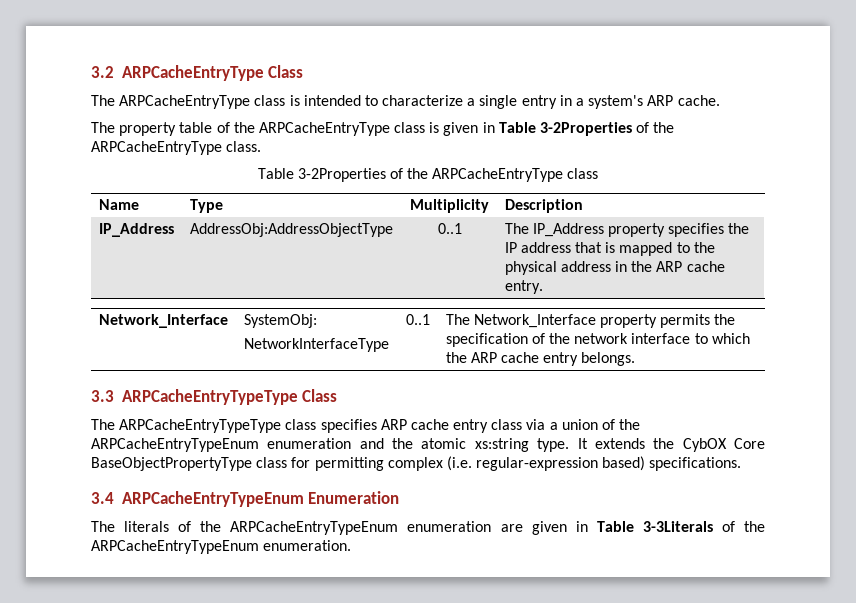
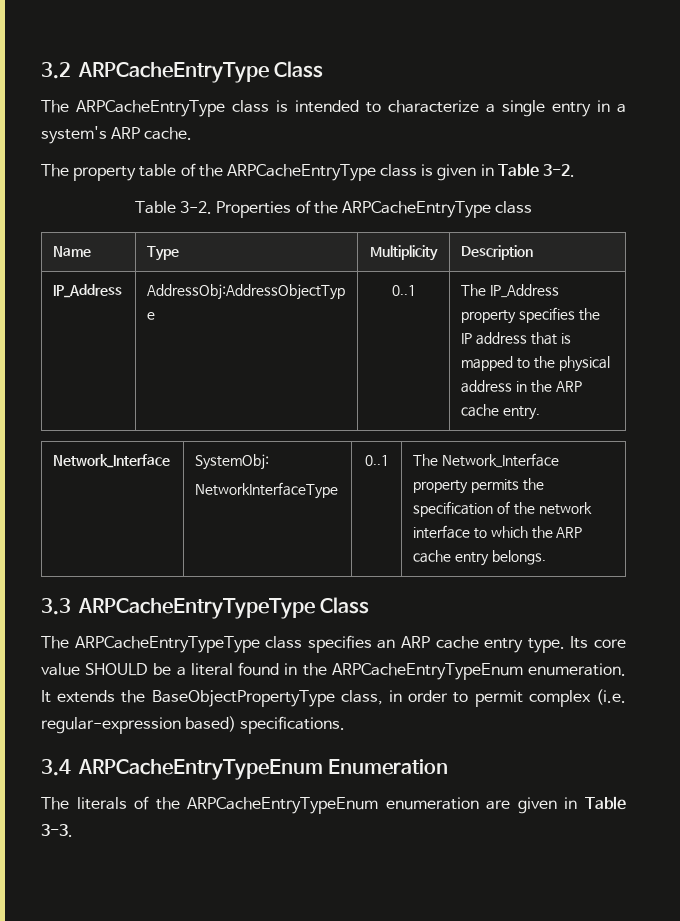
[540,122,675,136] [91,141,262,155] [257,168,386,182] 3-2Properties of the ARPCacheEntryType class. // Table 3-2Properties -> [543,164,576,177] [134,201,292,218] 3-2. // Table 3-2. Properties
[380,419,641,433] [91,438,766,452] [91,457,384,471] ARP cache entry class via a union of the ARPCacheEntryTypeEnum enumeration and the atomic xs:string type. It extends the CybOX Core BaseObjectPropertyType class for permitting -> [377,636,626,653] [41,662,626,680] [41,690,523,707] an ARP cache entry type. Its core value SHOULD be a literal found in the ARPCacheEntryTypeEnum enumeration. It extends the BaseObjectPropertyType class, in order to permit
[642,521,766,532] [91,540,352,554] 3-3Literals of the ARPCacheEntryTypeEnum enumeration. -> [41,824,73,837] 3-3.

